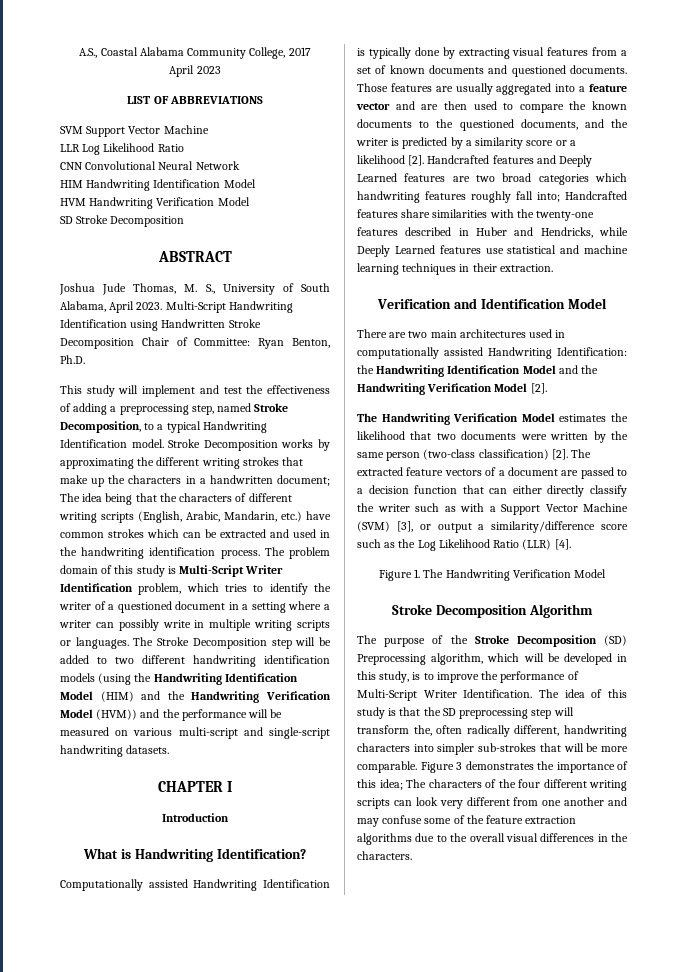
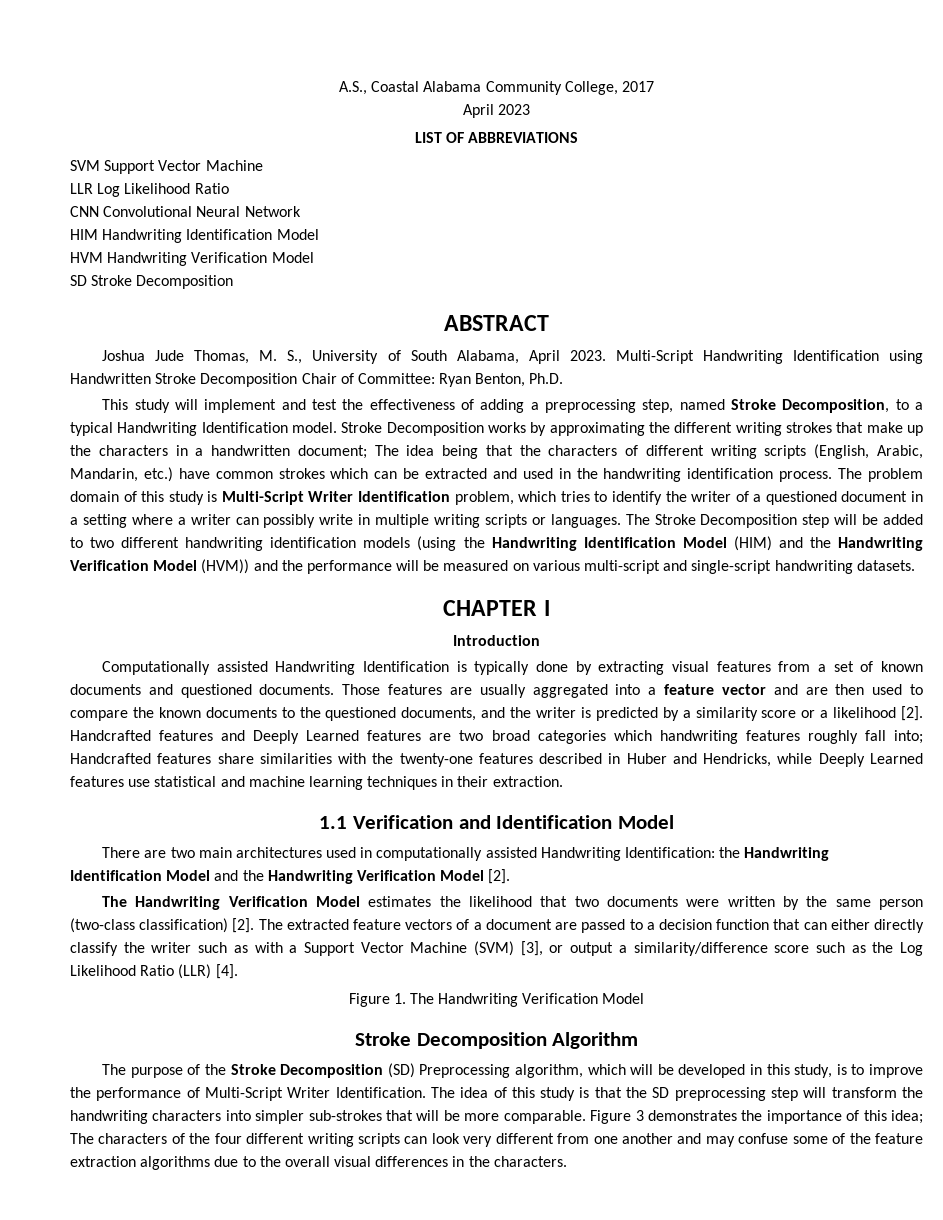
[83,848,306,862] // What is Handwriting Identification? -> (540, 640) none
(553, 268) none -> [319,816,348,829] 1.1
[413,725,560,737] the, often radically different, -> [901,1087,923,1098] the

